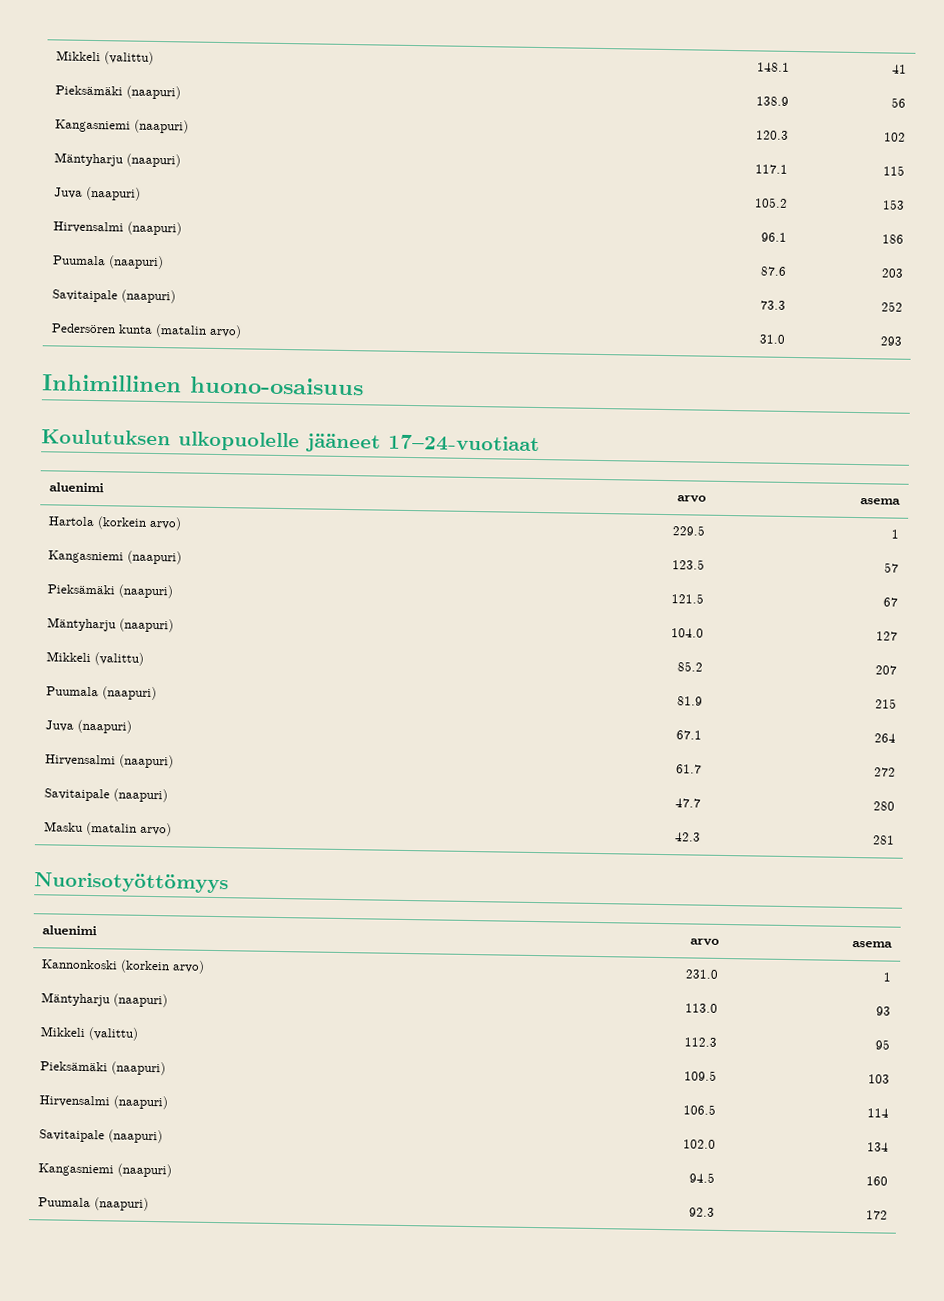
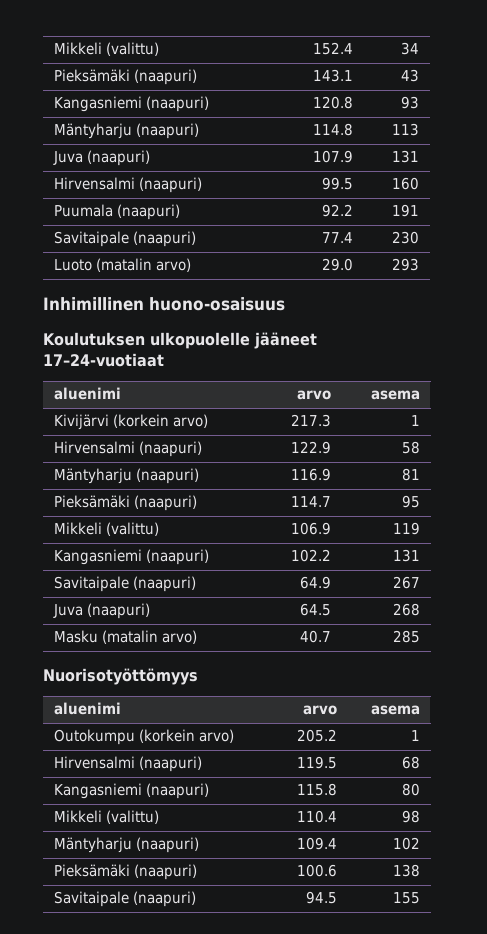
[56,50,155,65] [756,62,790,72] [891,64,907,74] [55,85,182,100] [755,96,789,106] [890,97,906,108] [55,119,190,134] [755,130,789,140] [883,132,906,142] [54,152,182,168] [754,164,788,174] [882,165,905,176] [54,186,142,201] [753,197,788,208] [881,199,905,210] [53,221,183,236] [760,232,787,242] [881,234,904,244] [53,255,165,270] [759,266,787,276] [880,268,904,278] [52,289,177,304] [759,300,786,310] [880,301,903,312] [51,323,243,339] [758,334,785,344] Mikkeli (valittu) | 148.1 | 41 // Pieksämäki (naapuri) | 138.9 | 56 // Kangasniemi (naapuri) | 120.3 | 102 // Mäntyharju (naapuri) | 117.1 | 115 // Juva (naapuri) | 105.2 | 153 // Hirvensalmi (naapuri) | 96.1 | 186 // Puumala (naapuri) | 87.6 | 203 // Savitaipale (naapuri) | 73.3 | 252 // Pedersören kunta (matalin arvo) | 31.0 -> [54,42,160,56] [312,42,353,55] [400,42,419,55] [54,69,198,85] [312,69,353,82] [400,69,419,82] [54,96,210,112] [312,96,353,109] [400,96,419,109] [54,123,200,139] [312,123,353,136] [391,123,419,136] [53,150,151,166] [312,150,353,163] [391,150,419,163] [54,177,203,193] [321,177,353,190] [391,177,419,190] [54,204,181,220] [321,204,353,217] [391,204,419,217] [54,231,197,247] [321,232,353,243] [391,231,419,244] [54,258,192,272] [321,258,353,271] Mikkeli (valittu) | 152.4 | 34 // Pieksämäki (naapuri) | 143.1 | 43 // Kangasniemi (naapuri) | 120.8 | 93 // Mäntyharju (naapuri) | 114.8 | 113 // Juva (naapuri) | 107.9 | 131 // Hirvensalmi (naapuri) | 99.5 | 160 // Puumala (naapuri) | 92.2 | 191 // Savitaipale (naapuri) | 77.4 | 230 // Luoto (matalin arvo) | 29.0
[48,516,183,531] [671,525,705,536] [890,529,899,539] [48,550,183,565] [671,559,705,570] [883,562,899,573] [47,584,174,599] [670,593,704,604] [882,597,898,607] [47,617,175,633] [670,628,704,638] [875,631,898,641] [46,651,145,666] [676,661,703,672] [874,665,897,675] [46,686,158,701] [676,696,703,706] [874,698,897,709] [45,719,133,734] [675,730,702,740] [873,733,896,743] [45,754,175,769] [675,764,702,774] [873,767,896,777] [44,788,169,803] [674,798,701,808] [872,801,895,811] Hartola (korkein arvo) | 229.5 | 1 // Kangasniemi (naapuri) | 123.5 | 57 // Pieksämäki (naapuri) | 121.5 | 67 // Mäntyharju (naapuri) | 104.0 | 127 // Mikkeli (valittu) | 85.2 | 207 // Puumala (naapuri) | 81.9 | 215 // Juva (naapuri) | 67.1 | 264 // Hirvensalmi (naapuri) | 61.7 | 272 // Savitaipale (naapuri) | 47.7 | 280 -> [54,414,209,430] [290,414,331,427] [410,415,420,426] [54,441,203,457] [290,441,331,454] [401,441,420,454] [54,468,200,484] [290,468,331,481] [401,468,420,481] [54,495,198,511] [290,496,331,507] [401,495,420,508] [54,522,160,536] [290,522,331,535] [392,522,420,535] [54,549,210,565] [290,549,331,562] [392,549,420,562] [54,576,197,592] [299,576,331,589] [392,576,420,589] [53,603,151,619] [299,603,331,616] [392,603,420,616] Kivijärvi (korkein arvo) | 217.3 | 1 // Hirvensalmi (naapuri) | 122.9 | 58 // Mäntyharju (naapuri) | 116.9 | 81 // Pieksämäki (naapuri) | 114.7 | 95 // Mikkeli (valittu) | 106.9 | 119 // Kangasniemi (naapuri) | 102.2 | 131 // Savitaipale (naapuri) | 64.9 | 267 // Juva (naapuri) | 64.5 | 268
[674,832,701,842] [872,835,895,845] 42.3 | 281 -> [299,630,331,643] [392,630,420,643] 40.7 | 285
[41,959,206,974] [684,969,719,979] [882,972,891,982] [41,992,169,1008] [684,1003,718,1013] [875,1006,891,1016] [40,1026,140,1041] [683,1037,717,1047] [874,1039,890,1050] [40,1061,167,1076] [683,1070,717,1081] [867,1074,890,1084] [39,1095,169,1110] [682,1104,716,1115] [866,1108,889,1118] [39,1129,164,1144] [682,1139,716,1149] [866,1142,889,1152] [38,1163,173,1178] [688,1172,715,1183] [865,1176,888,1186] [38,1197,150,1211] [688,1207,715,1217] [865,1210,888,1220] Kannonkoski (korkein arvo) | 231.0 | 1 // Mäntyharju (naapuri) | 113.0 | 93 // Mikkeli (valittu) | 112.3 | 95 // Pieksämäki (naapuri) | 109.5 | 103 // Hirvensalmi (naapuri) | 106.5 | 114 // Savitaipale (naapuri) | 102.0 | 134 // Kangasniemi (naapuri) | 94.5 | 160 // Puumala (naapuri) | 92.3 | 172 -> [54,729,235,745] [296,729,337,742] [410,730,420,741] [54,756,203,772] [296,756,337,769] [401,756,420,769] [54,783,210,799] [296,783,337,796] [401,783,420,796] [54,810,160,824] [296,810,337,823] [401,810,420,823] [54,837,200,853] [296,837,337,850] [392,837,420,850] [54,864,198,880] [296,864,337,877] [392,864,420,877] [54,891,197,907] [305,891,337,904] [392,892,420,904] Outokumpu (korkein arvo) | 205.2 | 1 // Hirvensalmi (naapuri) | 119.5 | 68 // Kangasniemi (naapuri) | 115.8 | 80 // Mikkeli (valittu) | 110.4 | 98 // Mäntyharju (naapuri) | 109.4 | 102 // Pieksämäki (naapuri) | 100.6 | 138 // Savitaipale (naapuri) | 94.5 | 155

